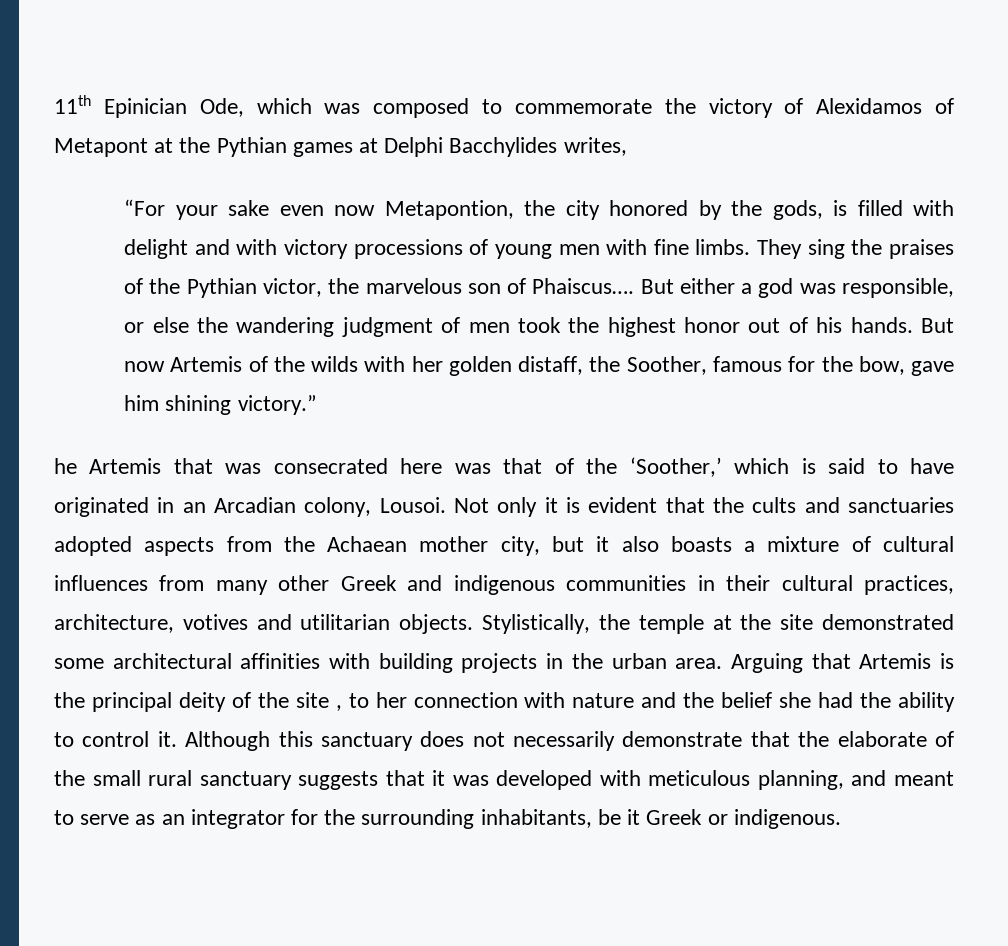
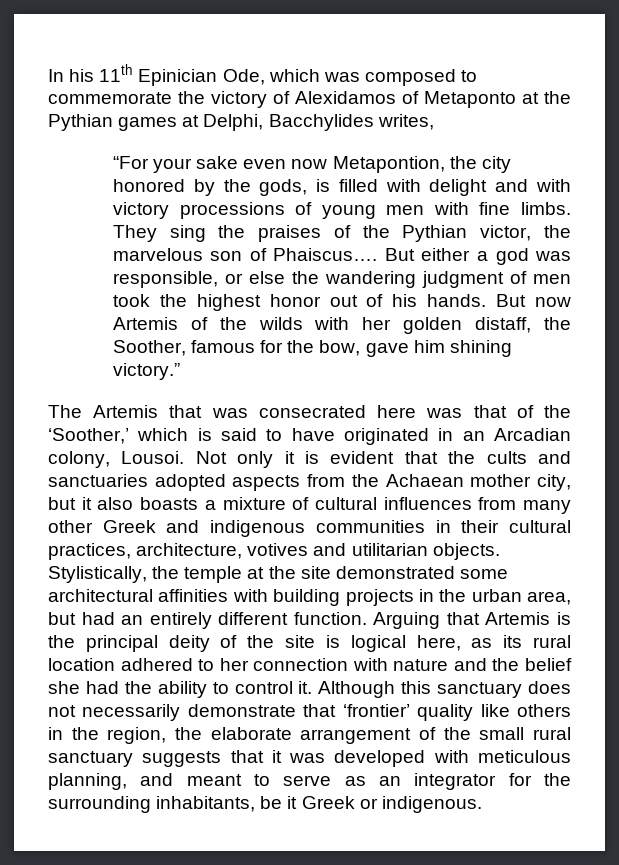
(54, 104) none -> [48,69,95,82] In his
[54,138,148,157] Metapont -> [424,91,516,108] Metaponto
[384,137,444,157] Delphi -> [203,114,264,131] Delphi,
[54,458,77,474] he -> [48,405,82,418] The
[675,658,723,669] area. -> [527,591,571,605] [48,612,367,629] area, but had an entirely different function.
[335,705,342,711] , -> [325,635,571,652] [48,658,193,671] is logical here, as its rural location adhered
(790, 739) none -> [342,704,572,721] [48,727,167,744] ‘frontier’ quality like others in the region,
(927, 739) none -> [300,728,412,744] arrangement

